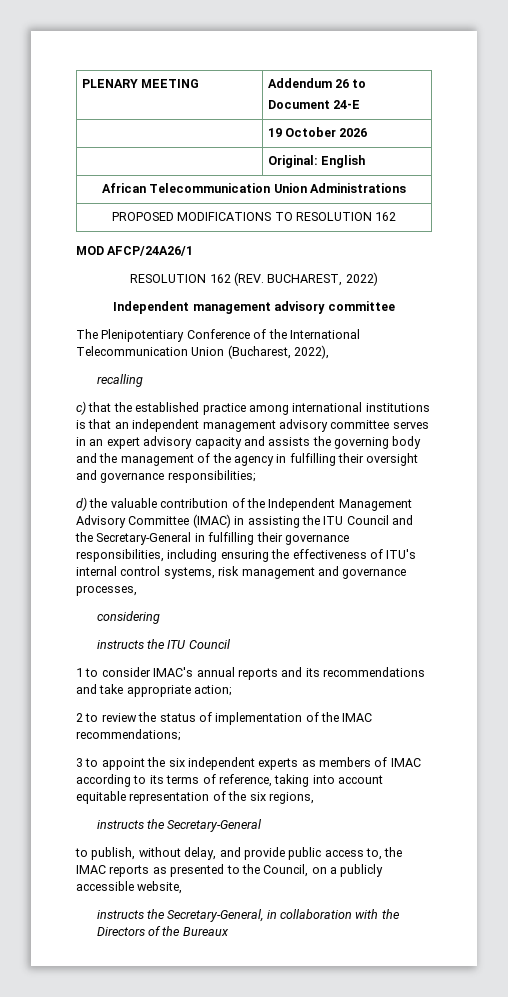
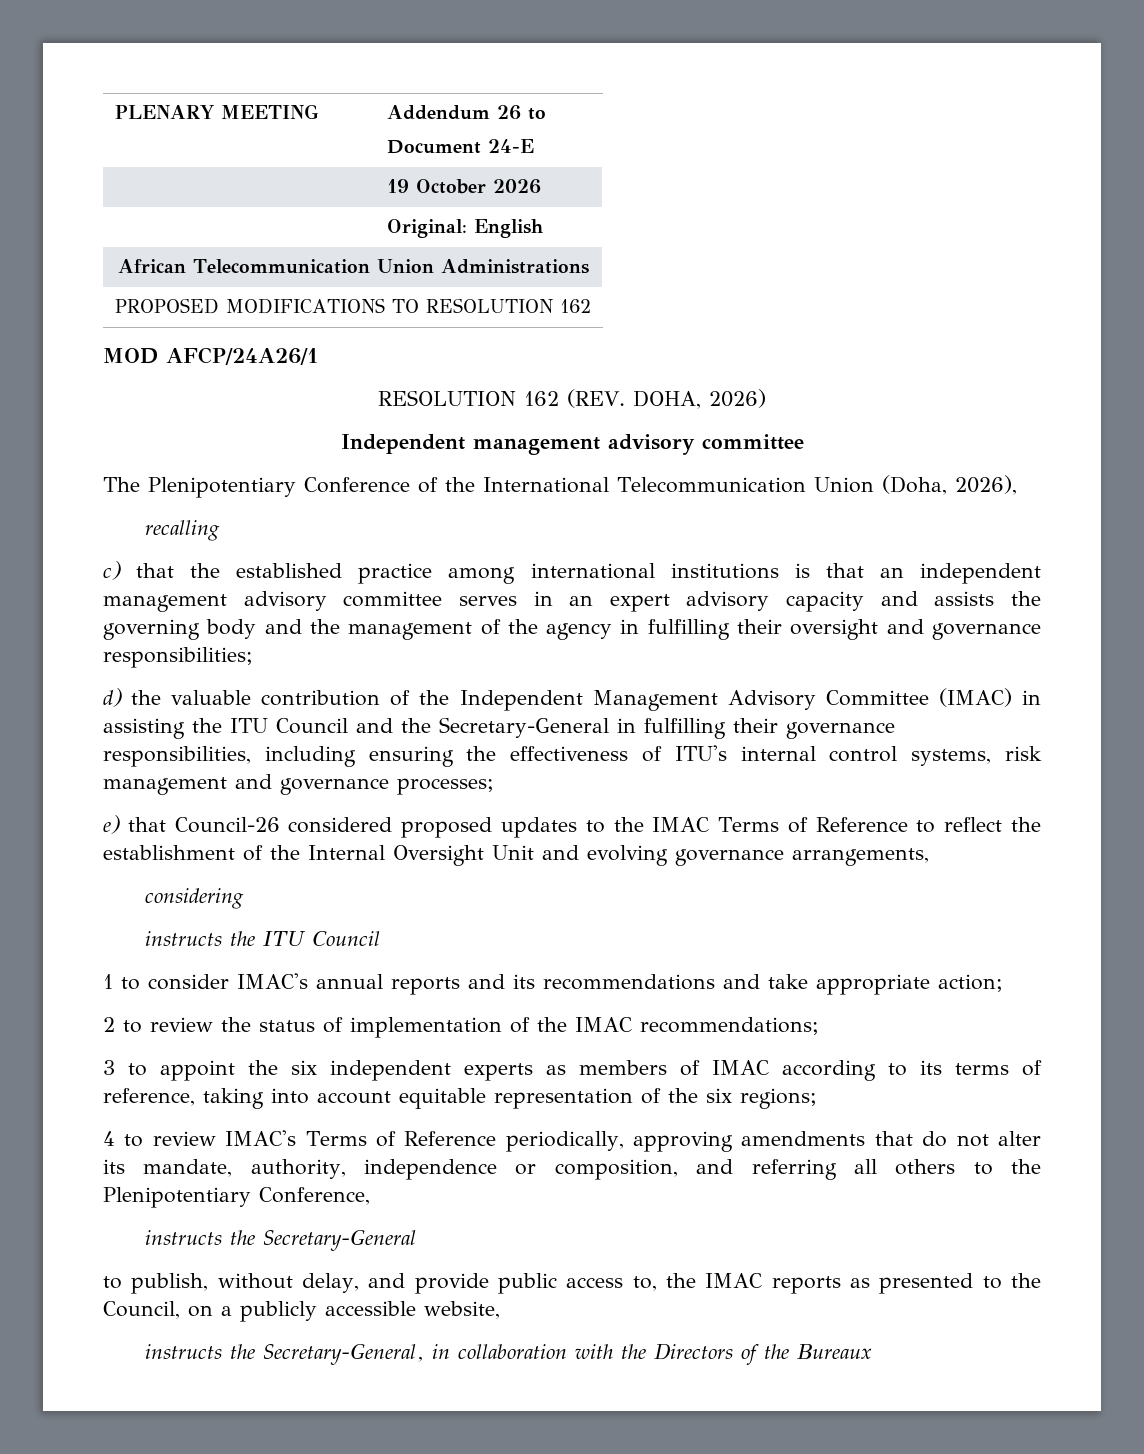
[267,272,378,286] BUCHAREST, 2022) -> [632,389,766,409] DOHA, 2026)
[227,345,330,359] (Bucharest, 2022), -> [881,475,1017,495] (Doha, 2026),
[76,585,137,596] processes, -> [397,778,494,795] [103,815,1041,838] [103,845,929,866] processes; // e) that Council-26 considered proposed updates to the IMAC Terms of Reference to reflect the establishment of the Internal Oversight Unit and evolving governance arrangements,
[268,792,314,804] regions, -> [740,1088,817,1109] [103,1130,1042,1152] [103,1159,1041,1180] [103,1187,370,1208] regions; // 4 to review IMAC's Terms of Reference periodically, approving amendments that do not alter its mandate, authority, independence or composition, and referring all others to the Plenipotentiary Conference,

